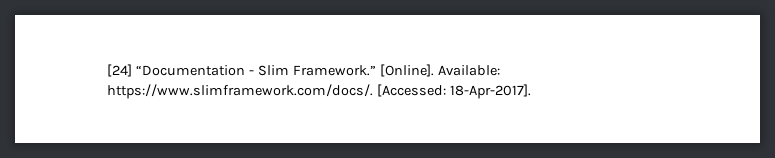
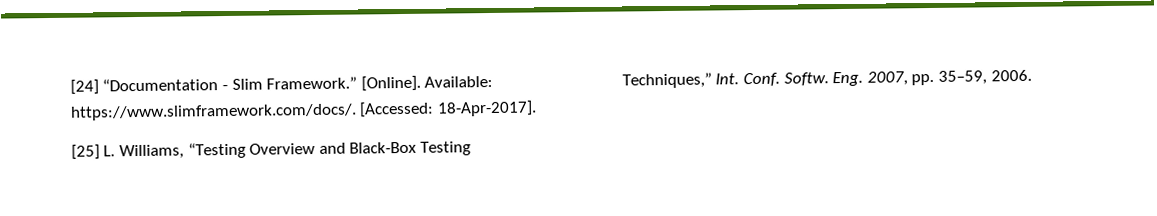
(531, 91) none -> [70,141,471,160] [621,69,1032,89] // [25] L. Williams, “Testing Overview and Black-Box Testing Techniques,” Int. Conf. Softw. Eng. 2007, pp. 35–59, 2006.

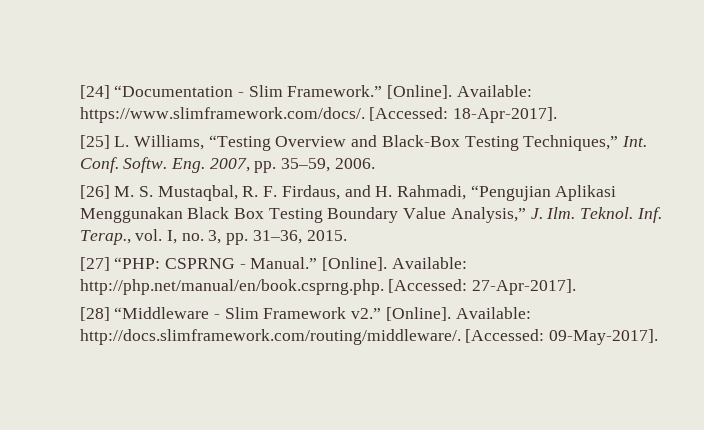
(1032, 75) none -> [79,185,617,201] [79,207,662,223] [79,229,347,245] [79,257,467,271] [79,279,576,295] [79,307,531,321] [79,329,658,345] // [26] M. S. Mustaqbal, R. F. Firdaus, and H. Rahmadi, “Pengujian Aplikasi Menggunakan Black Box Testing Boundary Value Analysis,” J. Ilm. Teknol. Inf. Terap., vol. I, no. 3, pp. 31–36, 2015. // [27] “PHP: CSPRNG - Manual.” [Online]. Available: http://php.net/manual/en/book.csprng.php. [Accessed: 27-Apr-2017]. // [28] “Middleware - Slim Framework v2.” [Online]. Available: http://docs.slimframework.com/routing/middleware/. [Accessed: 09-May-2017].

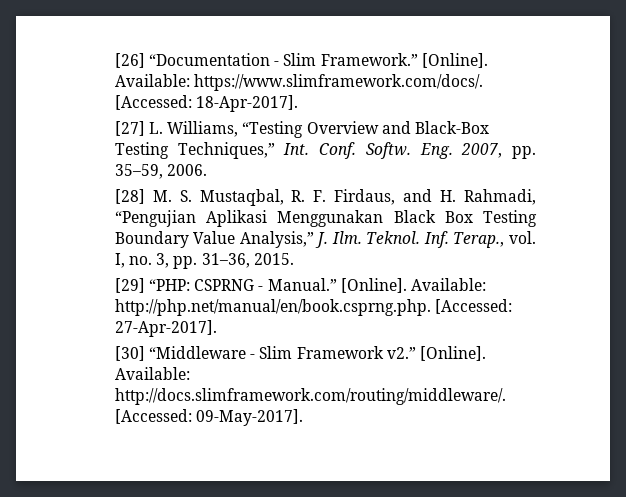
[79,85,110,99] [24] -> [114,53,145,68] [26]
[79,135,110,149] [25] -> [114,121,145,136] [27]
[79,185,110,199] [26] -> [114,189,145,204] [28]
[79,257,110,271] [27] -> [114,278,145,293] [29]
[79,307,110,321] [28] -> [114,346,145,361] [30]

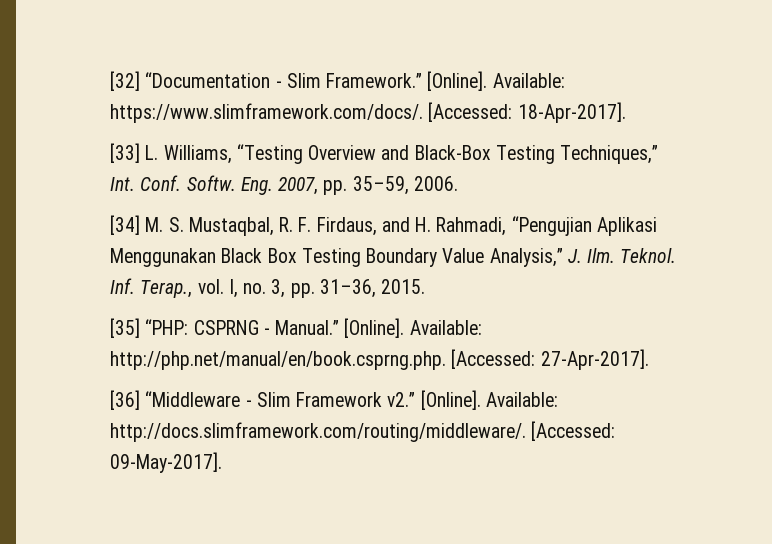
[114,53,145,68] [26] -> [110,71,141,91] [32]
[114,121,145,136] [27] -> [110,143,141,163] [33]
[114,189,145,204] [28] -> [110,215,141,235] [34]
[114,278,145,293] [29] -> [110,318,141,338] [35]
[114,346,145,361] [30] -> [110,390,141,410] [36]

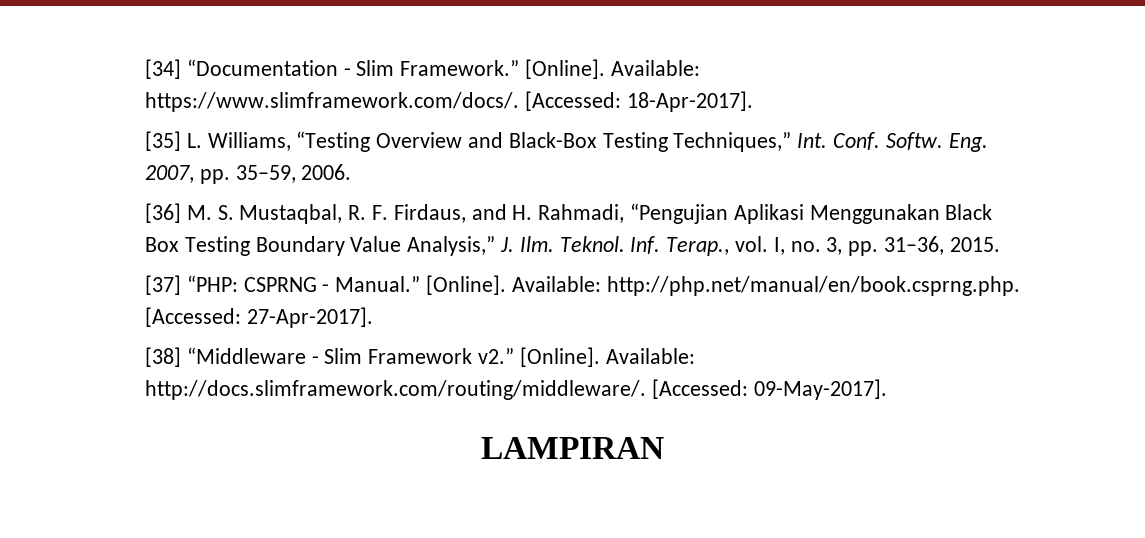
[110,71,141,91] [32] -> [144,59,181,79] [34]
[110,143,141,163] [33] -> [144,131,181,151] [35]
[110,215,141,235] [34] -> [144,203,181,223] [36]
[110,318,141,338] [35] -> [144,275,181,295] [37]
[110,390,141,410] [36] -> [144,347,181,367] [38]
(223, 462) none -> [481,437,664,459] // LAMPIRAN

